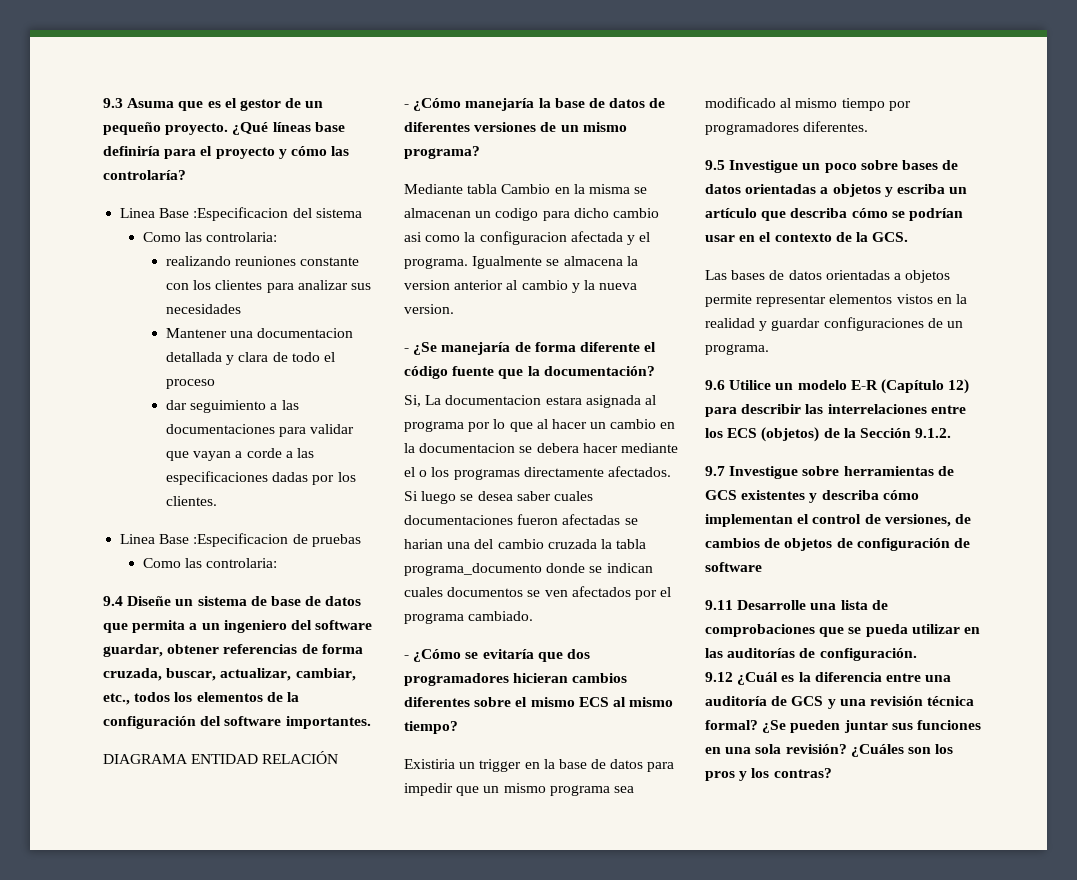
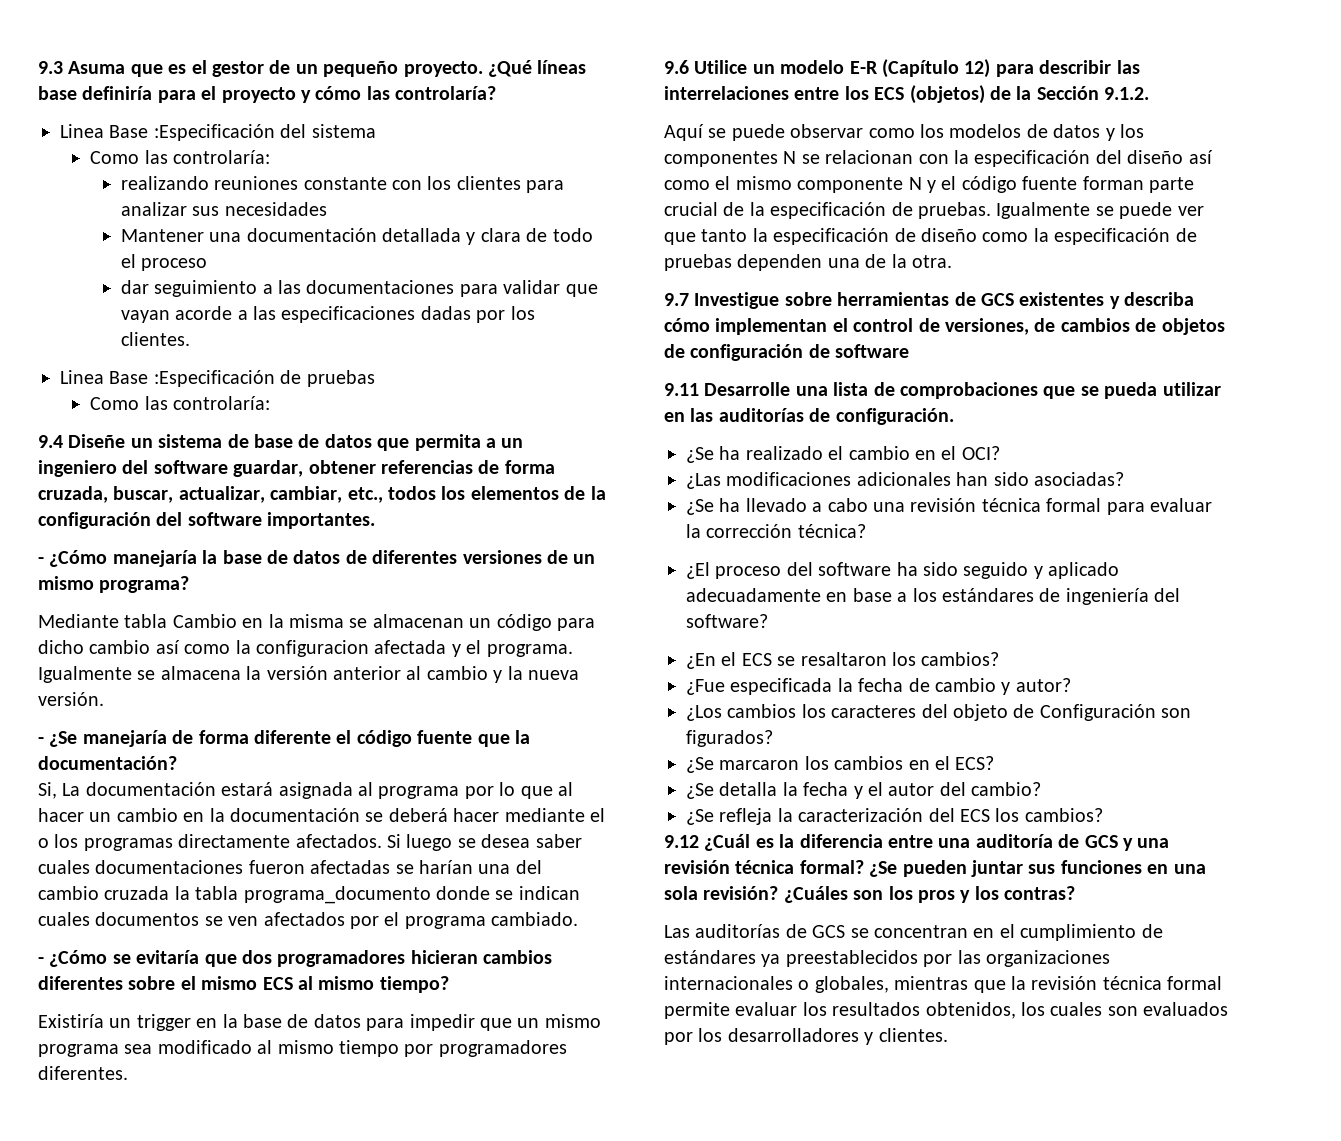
[193,207,289,221] :Especificacion -> [153,124,275,141] :Especificación
[206,232,278,242] controlaria: -> [173,150,271,164] controlaría:
[257,328,354,338] documentacion -> [246,228,377,242] documentación
[235,448,282,458] a corde -> [175,306,233,320] acorde
[193,533,289,547] :Especificacion -> [153,370,275,387] :Especificación
[206,558,278,568] controlaria: -> [173,396,271,410] controlaría:
[103,751,339,764] // DIAGRAMA ENTIDAD RELACIÓN -> (376, 520) none
[495,208,539,221] codigo -> [496,614,552,631] código
[404,232,422,242] asi -> [155,640,180,654] así
[404,280,450,290] version -> [266,666,328,680] versión
[404,304,454,314] version. -> [38,692,104,706] versión.
[445,395,582,405] documentacion estara -> [85,782,274,796] documentación estará
[419,443,579,453] documentacion se debera -> [230,808,448,822] documentación se deberá
[404,539,443,549] harian -> [418,860,473,874] harían
[404,759,455,769] Existiria -> [38,1014,104,1028] Existiría
[705,160,959,173] [705,184,968,197] [705,208,963,221] [705,232,909,242] [705,270,951,283] [705,294,967,307] [705,317,963,331] [705,344,769,355] // 9.5 Investigue un poco sobre bases de datos orientadas a objetos y escriba un artículo que describa cómo se podrían usar en el contexto de la GCS. // Las bases de datos orientadas a objetos permite representar elementos vistos en la realidad y guardar configuraciones de un programa. -> (128, 1073) none
(952, 433) none -> [664,124,1144,141] [664,150,1213,167] [664,176,1194,193] [664,202,1204,219] [664,228,1197,245] [664,254,952,271] // Aquí se puede observar como los modelos de datos y los componentes N se relacionan con la especificación del diseño así como el mismo componente N y el código fuente forman parte crucial de la especificación de pruebas. Igualmente se puede ver que tanto la especificación de diseño como la especificación de pruebas dependen una de la otra.
(917, 654) none -> [686,446,1000,463] [686,472,1124,489] [686,498,1212,515] [686,524,866,538] [686,562,1120,579] [686,588,1181,605] [686,614,768,628] [686,652,1000,669] [686,678,1071,695] [686,704,1192,721] [686,730,773,747] [686,756,995,773] [686,782,1042,799] [686,808,1103,825] // ¿Se ha realizado el cambio en el OCI? // ¿Las modificaciones adicionales han sido asociadas? // ¿Se ha llevado a cabo una revisión técnica formal para evaluar la corrección técnica? // ¿El proceso del software ha sido seguido y aplicado adecuadamente en base a los estándares de ingeniería del software? // ¿En el ECS se resaltaron los cambios? // ¿Fue especificada la fecha de cambio y autor? // ¿Los cambios los caracteres del objeto de Configuración son figurados? // ¿Se marcaron los cambios en el ECS? // ¿Se detalla la fecha y el autor del cambio? // ¿Se refleja la caracterización del ECS los cambios?
(832, 773) none -> [664,924,1163,941] [664,950,1110,967] [664,976,1223,993] [664,1002,1229,1019] [664,1028,948,1045] // Las auditorías de GCS se concentran en el cumplimiento de estándares ya preestablecidos por las organizaciones internacionales o globales, mientras que la revisión técnica formal permite evaluar los resultados obtenidos, los cuales son evaluados por los desarrolladores y clientes.

